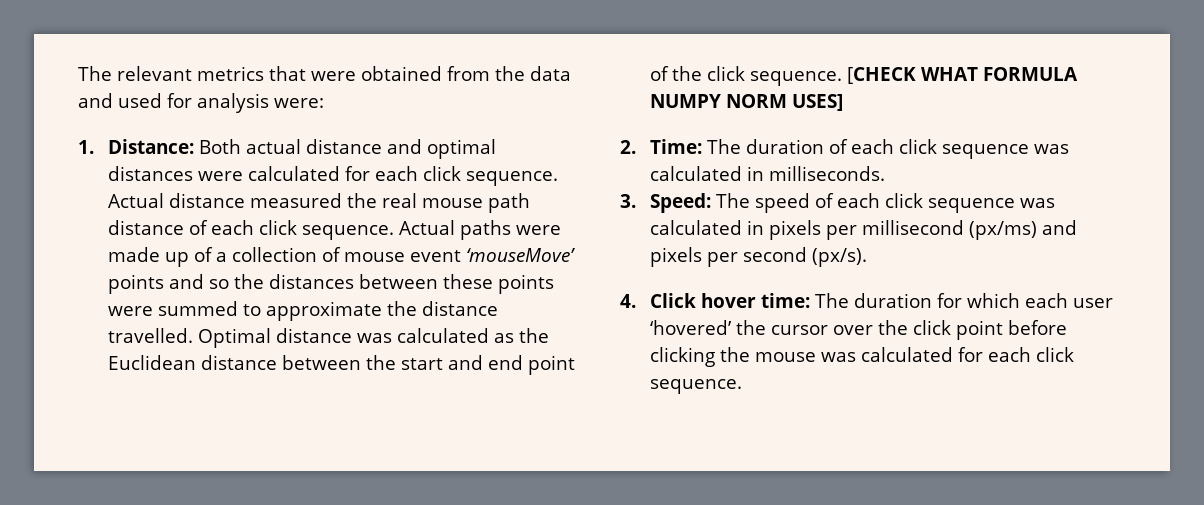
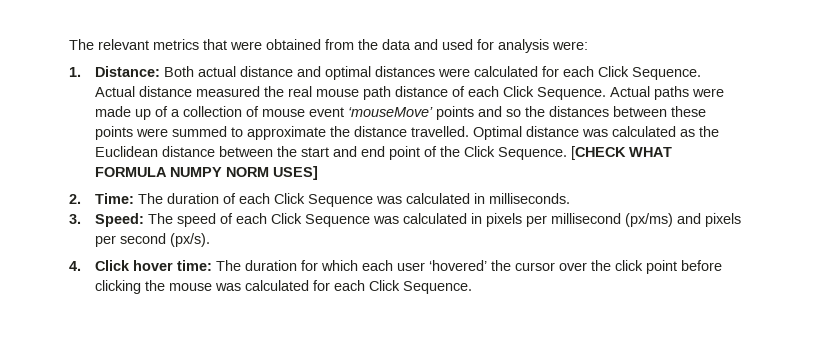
[423,166,559,186] click sequence. -> [597,66,701,80] Click Sequence.
[259,220,395,240] click sequence. -> [502,86,606,100] Click Sequence.
[707,66,843,86] click sequence. -> [463,146,567,160] Click Sequence.
[899,139,1030,159] click sequence -> [273,193,373,207] Click Sequence
[885,193,1016,213] click sequence -> [270,213,370,227] Click Sequence
[1036,347,1075,362] [650,379,743,394] click sequence. -> [368,280,472,294] Click Sequence.

